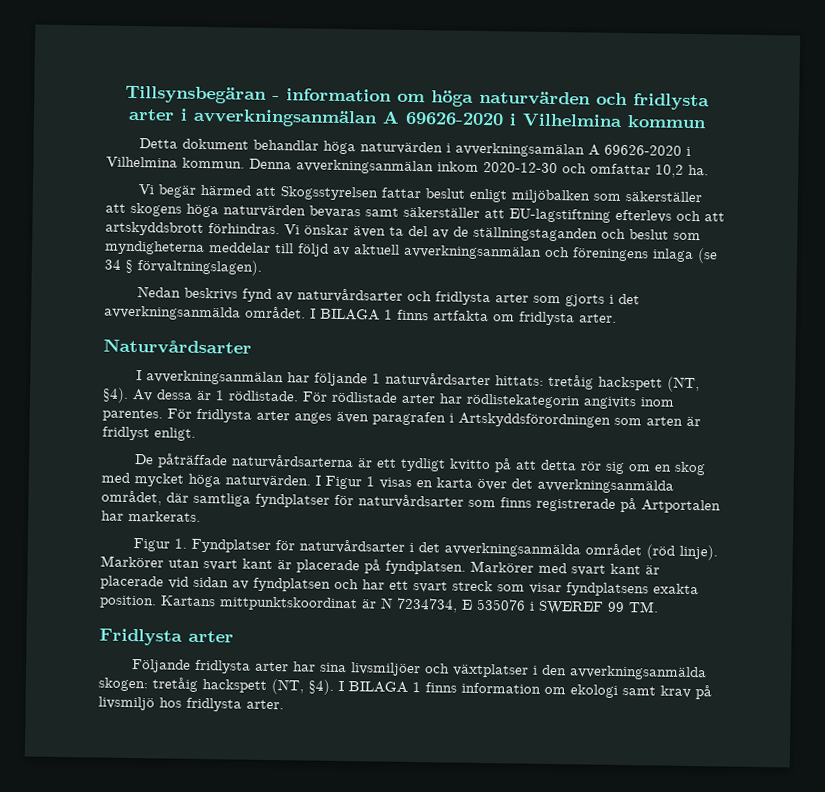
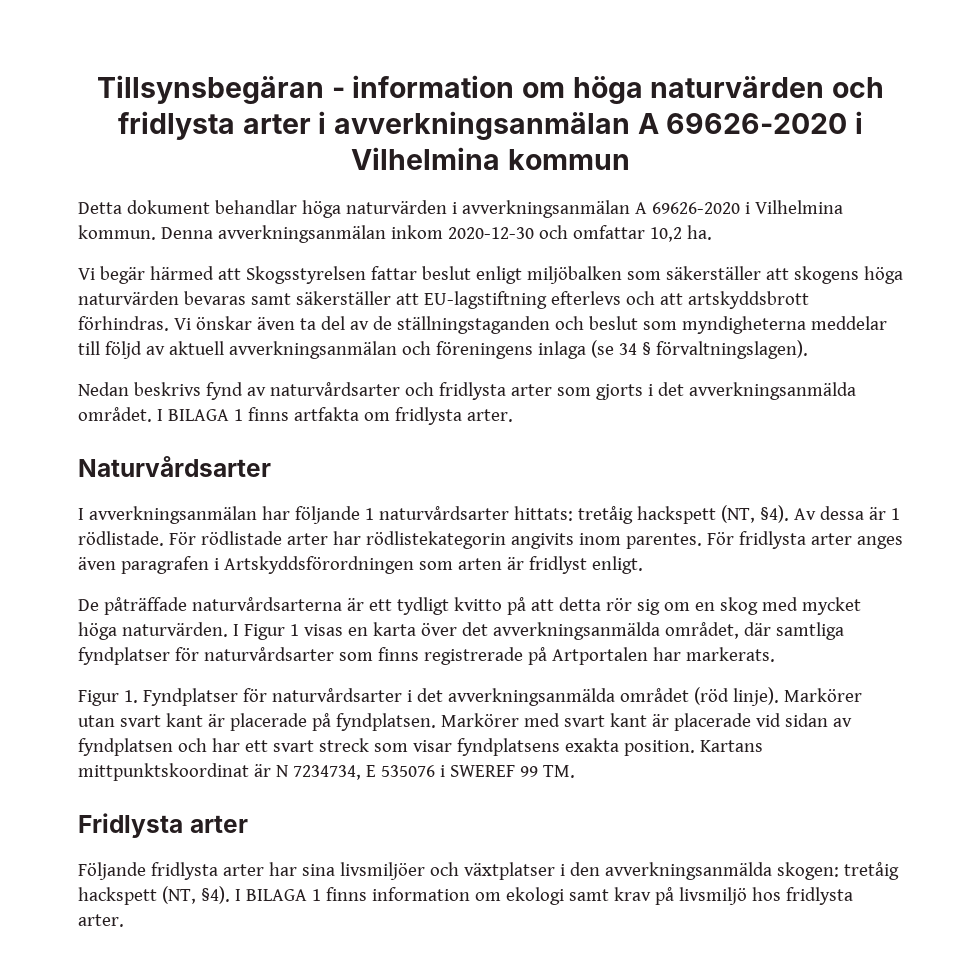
[455,142,586,158] avverkningsamälan -> [461,200,630,218] avverkningsanmälan

